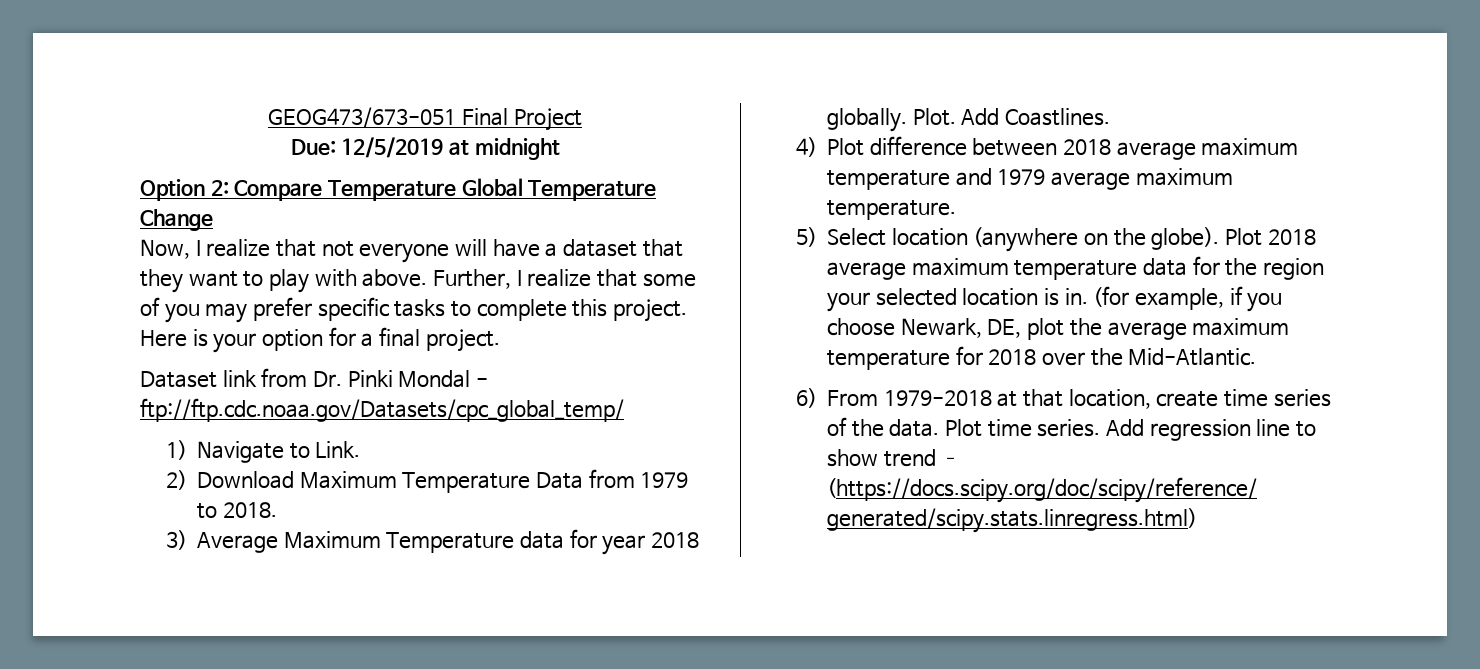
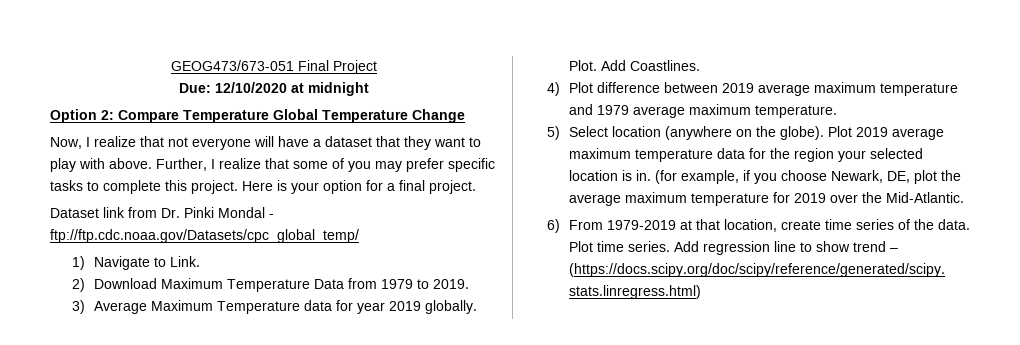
[341,137,444,158] 12/5/2019 -> [215,82,287,93] 12/10/2020
[222,502,277,518] 2018. -> [433,279,470,289] 2019.
[651,532,700,548] 2018 -> [389,301,422,311] 2019
[1063,139,1112,155] 2018 -> [722,83,755,93] 2019
[1267,229,1316,245] 2018 -> [856,127,889,137] 2019
[988,349,1037,365] 2018 -> [794,193,827,203] 2019
[883,390,992,406] 1979-2018 -> [607,220,677,230] 1979-2019

